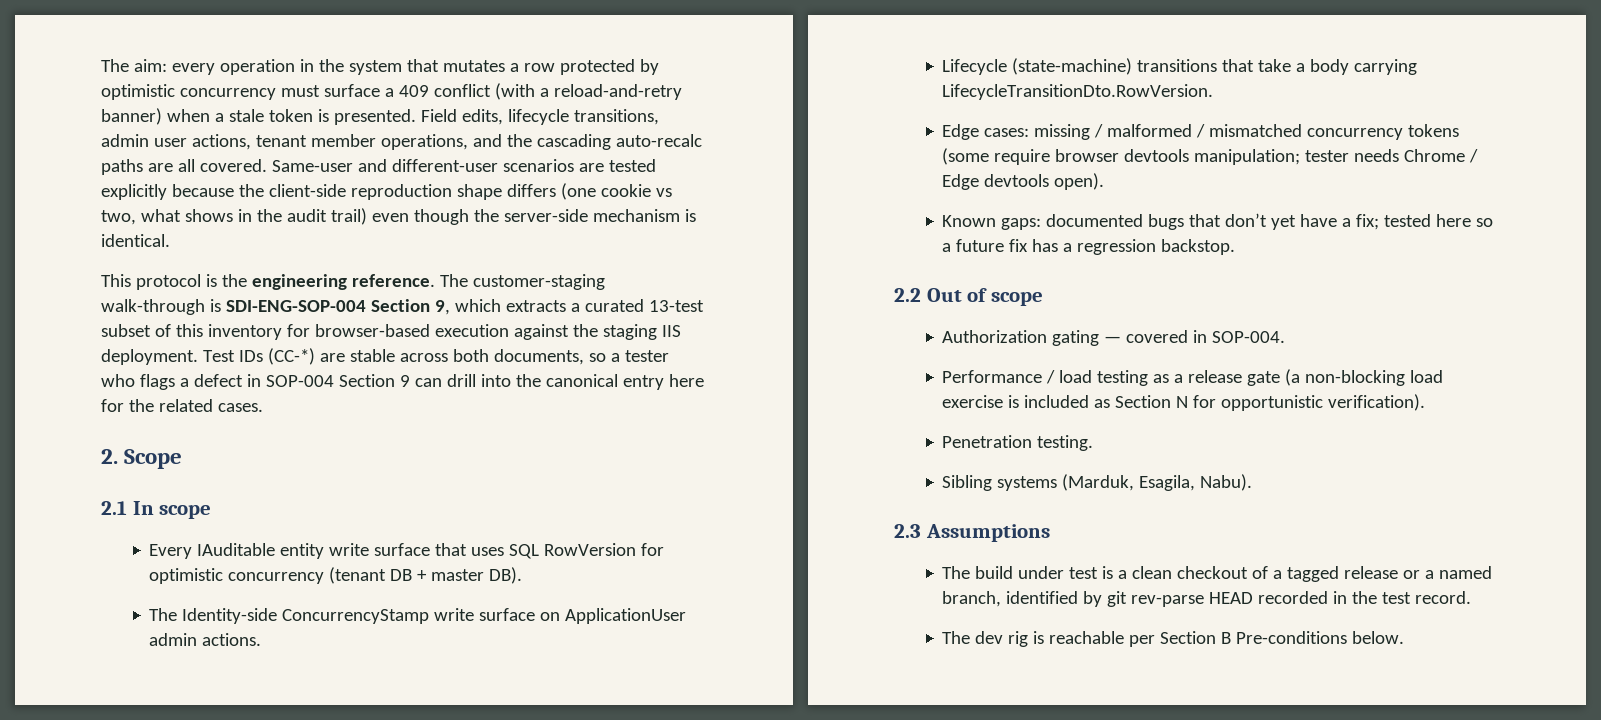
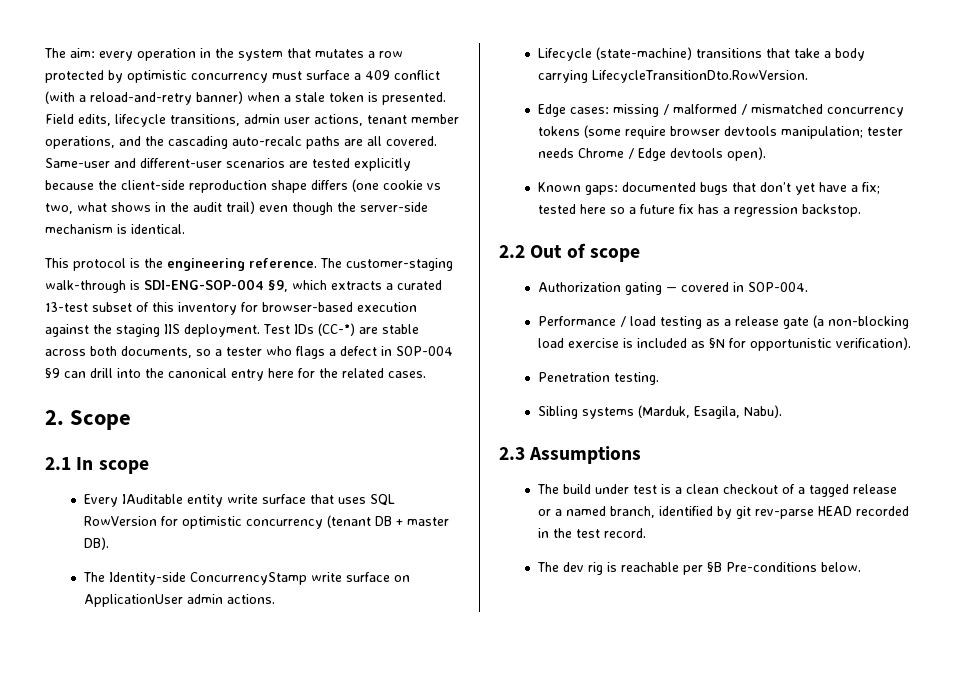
[370,299,450,315] Section 9, -> [268,280,288,292] §9,
[338,374,410,387] Section 9 -> [45,368,60,379] §9
[1115,395,1189,408] Section N -> [708,338,725,349] §N
[1160,631,1232,644] Section B -> [706,562,722,573] §B

